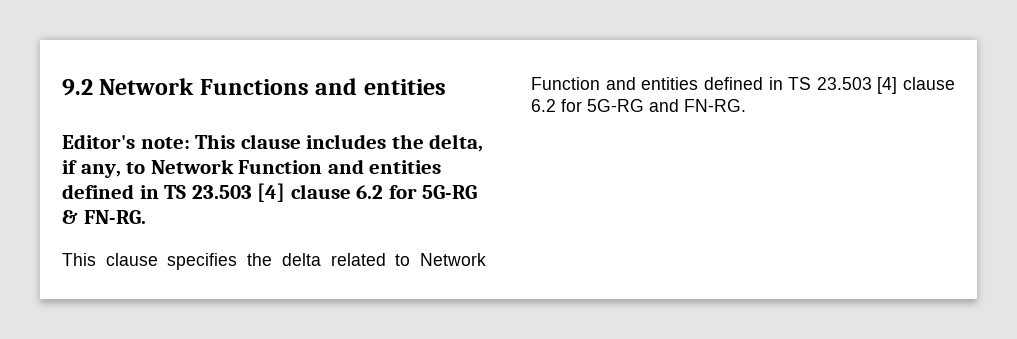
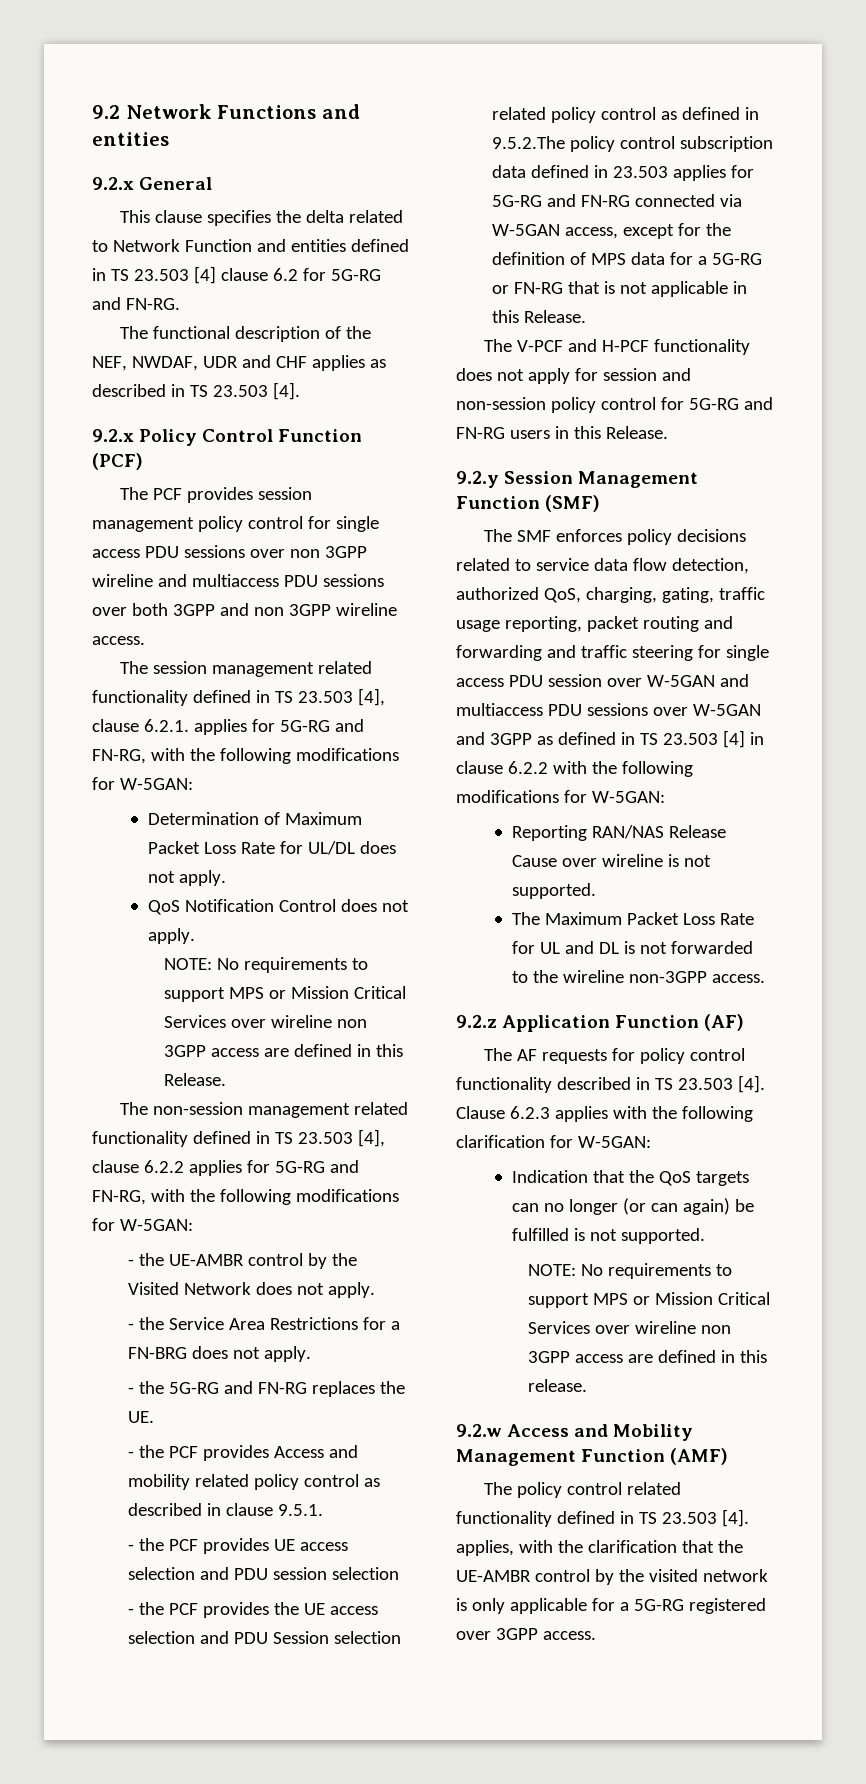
[62,134,484,152] [62,159,442,178] [62,183,478,202] [62,210,146,224] Editor's note: This clause includes the delta, if any, to Network Function and entities defined in TS 23.503 [4] clause 6.2 for 5G-RG & FN-RG. -> [92,177,213,190] 9.2.x General
(746, 105) none -> [119,326,371,342] [92,355,386,371] [92,382,300,400] [92,429,363,446] [92,453,143,470] [119,487,312,503] [92,516,379,532] [92,545,367,558] [92,574,384,587] [92,603,397,616] [92,636,145,645] [119,661,372,677] [92,688,385,706] [92,719,364,735] [92,748,399,764] [92,777,193,790] [148,812,363,825] [148,841,397,855] [148,870,227,886] [148,899,410,915] [148,928,196,944] [163,957,368,973] [163,986,406,1002] [163,1015,367,1028] [163,1044,403,1057] [163,1073,226,1086] [119,1102,408,1118] [92,1129,385,1147] [92,1160,359,1176] [92,1189,399,1205] [92,1218,193,1231] [127,1253,357,1269] [127,1282,375,1298] [127,1317,400,1330] [127,1346,311,1362] [127,1381,405,1397] [127,1411,154,1423] [127,1445,358,1461] [127,1474,380,1490] [127,1503,323,1516] [127,1538,348,1554] [127,1567,399,1580] [127,1602,378,1618] [127,1631,401,1644] [491,107,759,123] [491,136,773,152] [491,165,754,181] [491,194,742,207] [491,223,731,239] [491,252,762,265] [491,281,747,297] [491,310,586,323] [483,339,750,355] [456,368,691,384] [456,397,773,413] [456,426,668,439] [456,471,699,488] [456,495,601,512] [483,529,746,545] [456,558,749,574] [456,587,765,603] [456,616,733,632] [456,645,769,661] [456,674,749,687] [456,703,761,716] [456,730,764,748] [456,761,693,777] [456,790,665,803] [512,825,727,841] [512,854,712,867] [512,883,597,899] [512,912,755,925] [512,941,754,954] [512,970,766,983] [456,1014,745,1032] [483,1048,745,1064] [456,1075,765,1093] [456,1106,753,1122] [456,1135,651,1148] [512,1170,750,1186] [512,1198,755,1215] [512,1228,706,1244] [527,1263,732,1279] [527,1292,770,1308] [527,1321,731,1334] [527,1350,767,1363] [527,1379,587,1392] [456,1424,694,1441] [456,1448,729,1466] [483,1482,681,1498] [456,1509,749,1527] [456,1540,743,1556] [456,1569,768,1585] [456,1598,766,1614] [456,1628,596,1640] // The functional description of the NEF, NWDAF, UDR and CHF applies as described in TS 23.503 [4]. // 9.2.x Policy Control Function (PCF) // The PCF provides session management policy control for single access PDU sessions over non 3GPP wireline and multiaccess PDU sessions over both 3GPP and non 3GPP wireline access. // The session management related functionality defined in TS 23.503 [4], clause 6.2.1. applies for 5G-RG and FN-RG, with the following modifications for W-5GAN: // Determination of Maximum Packet Loss Rate for UL/DL does not apply. // QoS Notification Control does not apply. // NOTE: No requirements to support MPS or Mission Critical Services over wireline non 3GPP access are defined in this Release. // The non-session management related functionality defined in TS 23.503 [4], clause 6.2.2 applies for 5G-RG and FN-RG, with the following modifications for W-5GAN: // - the UE-AMBR control by the Visited Network does not apply. // - the Service Area Restrictions for a FN-BRG does not apply. // - the 5G-RG and FN-RG replaces the UE. // - the PCF provides Access and mobility related policy control as described in clause 9.5.1. // - the PCF provides UE access selection and PDU session selection // - the PCF provides the UE access selection and PDU Session selection related policy control as defined in 9.5.2.The policy control subscription data defined in 23.503 applies for 5G-RG and FN-RG connected via W-5GAN access, except for the definition of MPS data for a 5G-RG or FN-RG that is not applicable in this Release. // The V-PCF and H-PCF functionality does not apply for session and non-session policy control for 5G-RG and FN-RG users in this Release. // 9.2.y Session Management Function (SMF) // The SMF enforces policy decisions related to service data flow detection, authorized QoS, charging, gating, traffic usage reporting, packet routing and forwarding and traffic steering for single access PDU session over W-5GAN and multiaccess PDU sessions over W-5GAN and 3GPP as defined in TS 23.503 [4] in clause 6.2.2 with the following modifications for W-5GAN: // Reporting RAN/NAS Release Cause over wireline is not supported. // The Maximum Packet Loss Rate for UL and DL is not forwarded to the wireline non-3GPP access. // 9.2.z Application Function (AF) // The AF requests for policy control functionality described in TS 23.503 [4]. Clause 6.2.3 applies with the following clarification for W-5GAN: // Indication that the QoS targets can no longer (or can again) be fulfilled is not supported. // NOTE: No requirements to support MPS or Mission Critical Services over wireline non 3GPP access are defined in this release. // 9.2.w Access and Mobility Management Function (AMF) // The policy control related functionality defined in TS 23.503 [4]. applies, with the clarification that the UE-AMBR control by the visited network is only applicable for a 5G-RG registered over 3GPP access.

